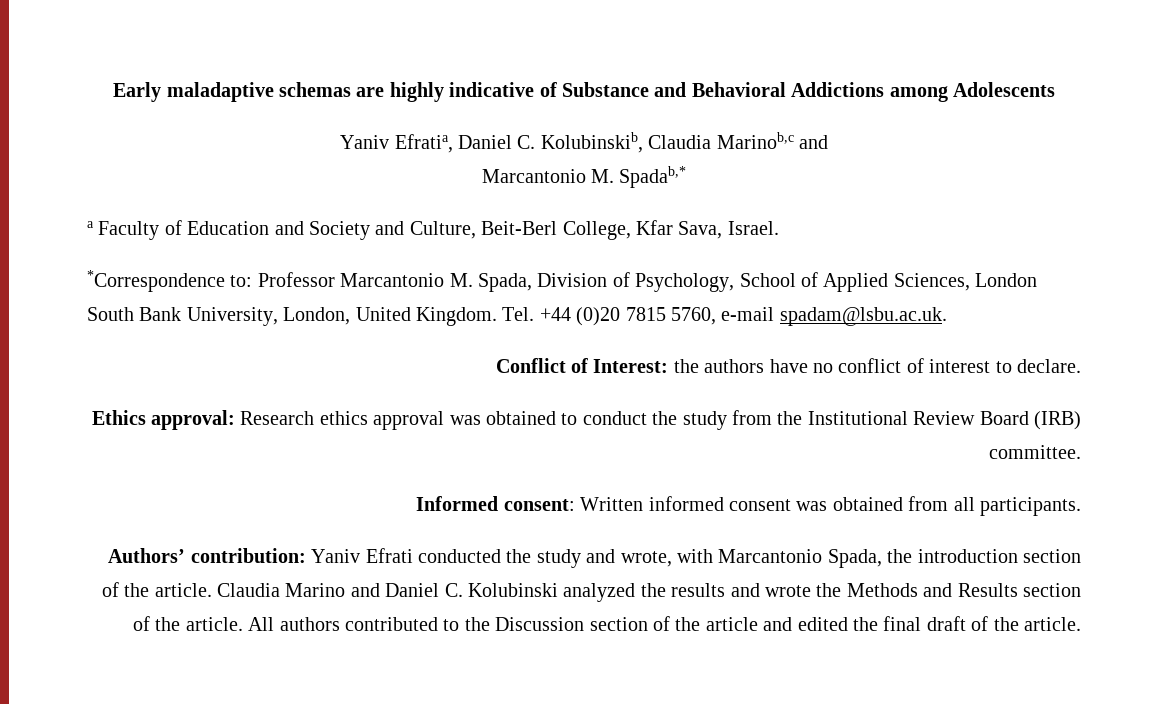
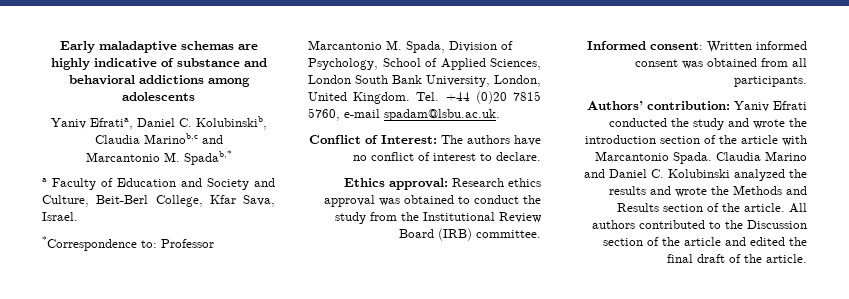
[561,82,1055,102] Substance and Behavioral Addictions among Adolescents -> [176,58,267,67] [68,75,250,87] [122,92,195,101] substance and behavioral addictions among adolescents
[673,359,699,373] the -> [441,135,463,144] The
[620,549,882,568] wrote, with Marcantonio Spada, -> [753,119,785,129] wrote
[154,583,212,597] article. -> [741,135,807,146] [595,151,712,164] article with Marcantonio Spada.

